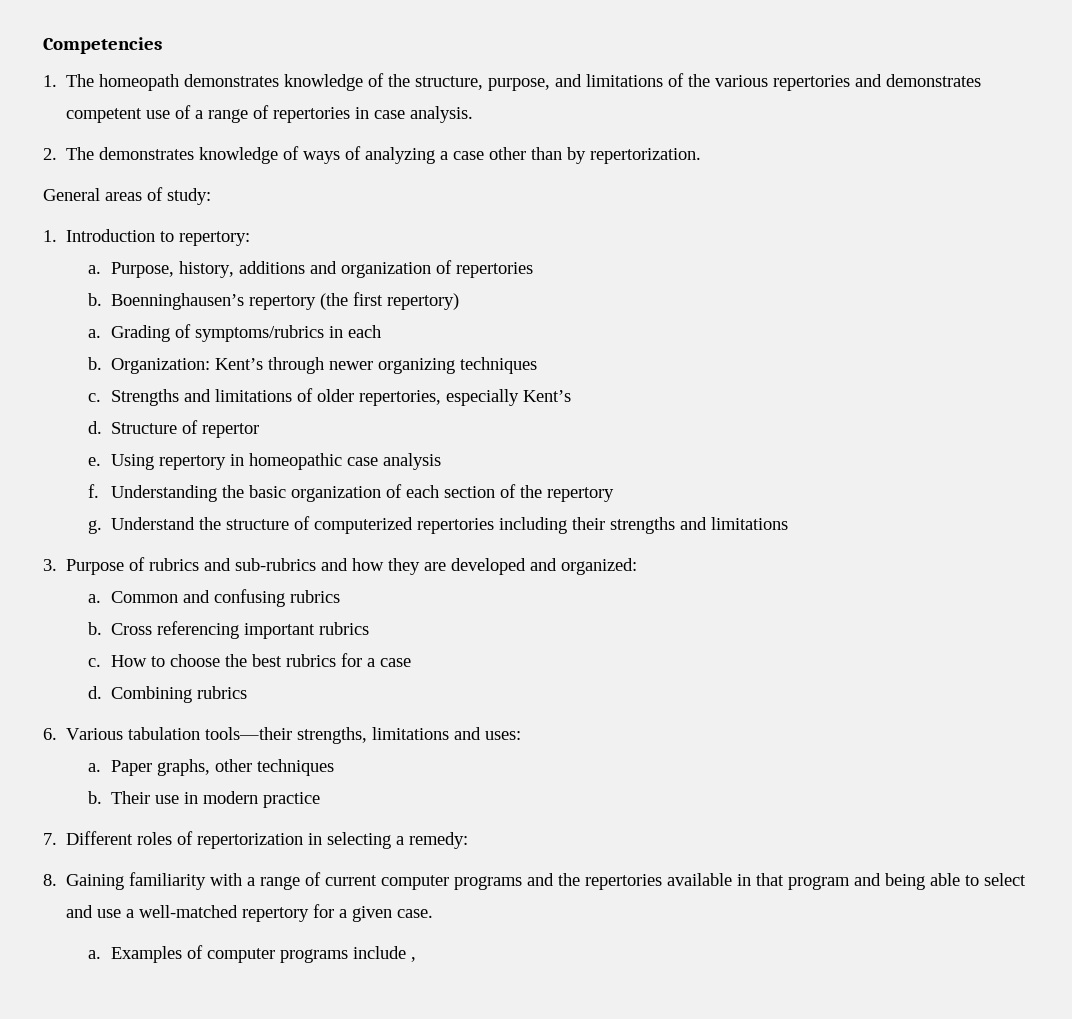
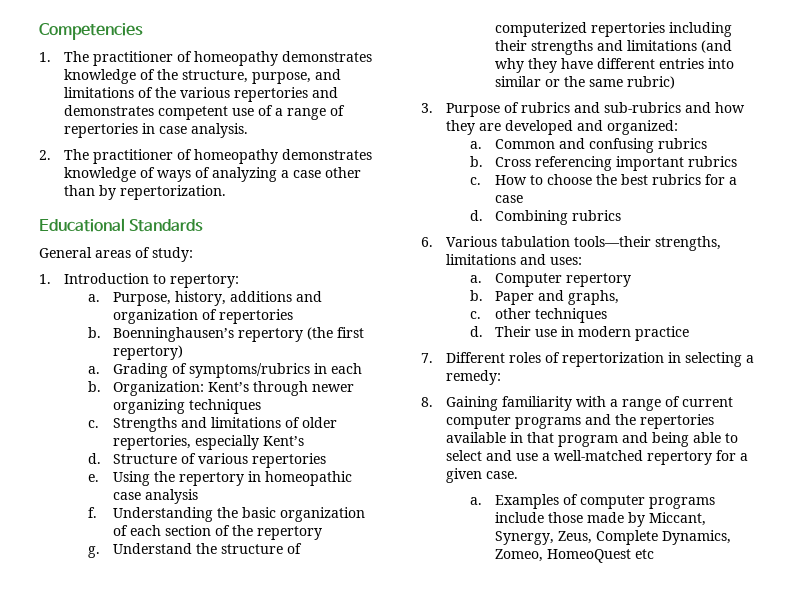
[99,74,180,91] homeopath -> [92,51,278,66] practitioner of homeopathy
(95, 153) none -> [92,149,278,164] practitioner of homeopathy
(702, 156) none -> [39,218,204,232] // Educational Standards
[202,423,260,438] repertor -> [197,453,326,468] various repertories
(154, 462) none -> [153,471,175,482] the
(789, 523) none -> [700,40,732,53] [494,58,734,73] [494,76,675,89] (and why they have different entries into similar or the same rubric)
[110,760,152,776] Paper -> [494,273,631,287] [470,290,564,305] Computer repertory // b. Paper and
(210, 767) none -> [470,311,482,319] // c.
[88,791,103,804] b. -> [470,326,484,337] d.
[410,957,416,962] , -> [547,512,706,527] [494,530,731,545] [494,549,654,563] those made by Miccant, Synergy, Zeus, Complete Dynamics, Zomeo, HomeoQuest etc

